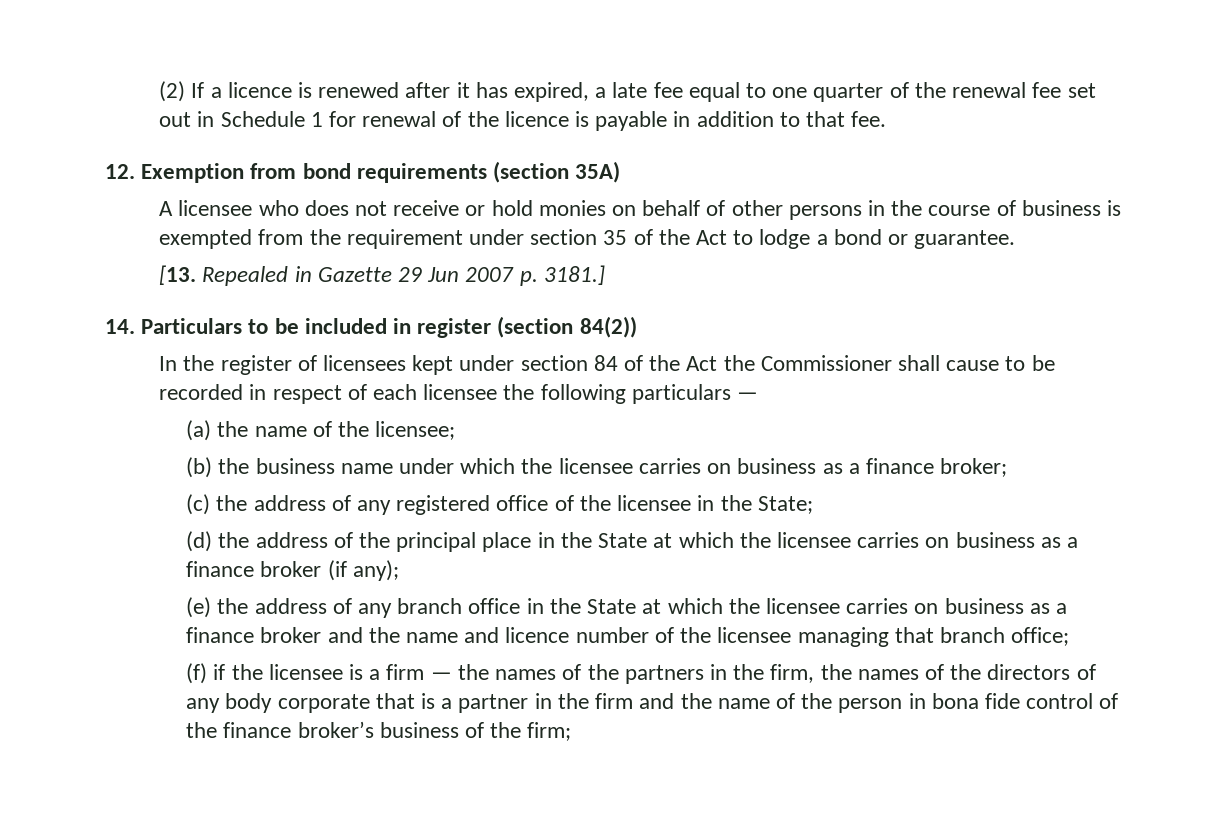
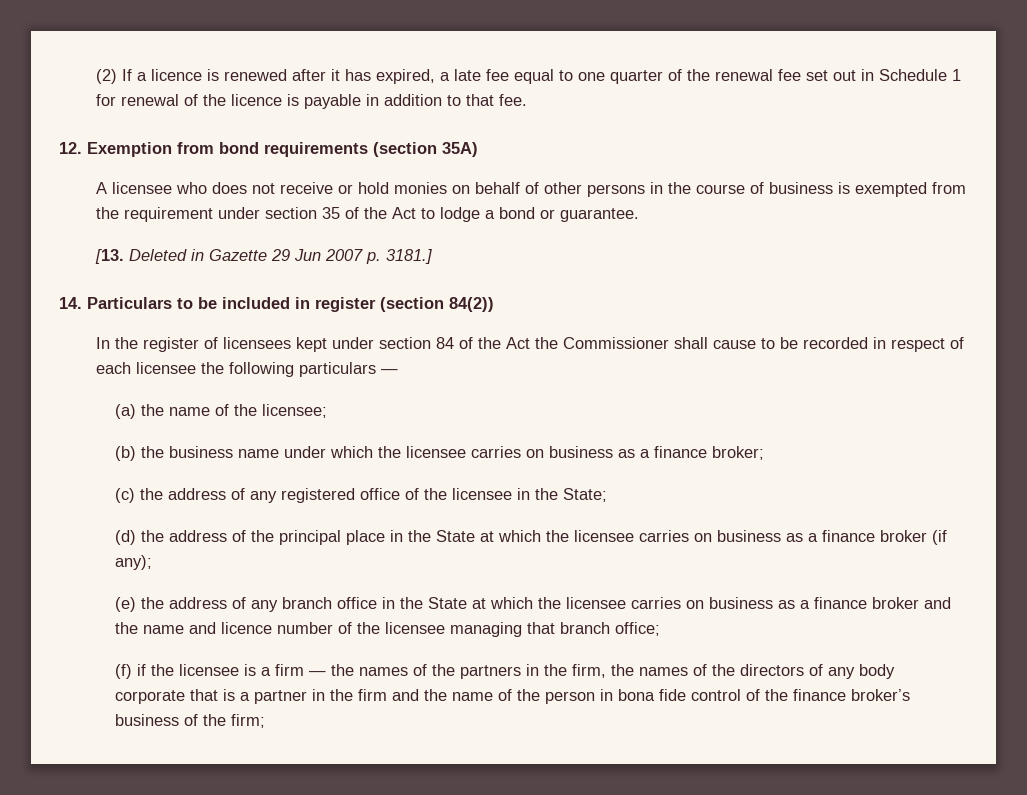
[202,266,289,286] Repealed -> [129,249,188,261] Deleted

